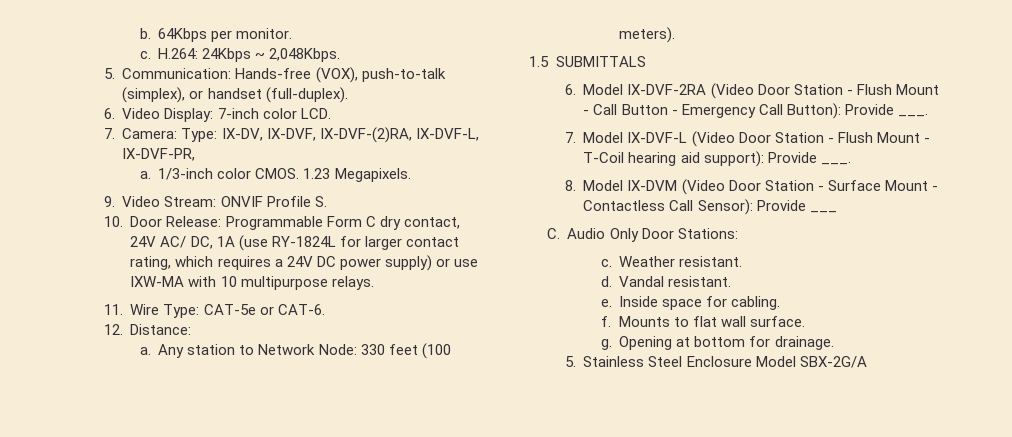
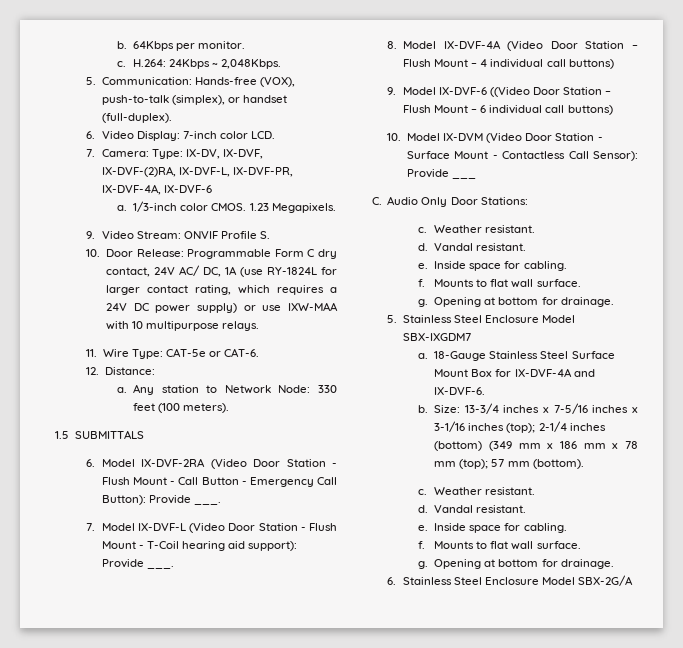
(196, 154) none -> [101,184,212,195] IX-DVF-4A, IX-DVF-6
[130,276,185,287] IXW-MA -> [287,302,338,311] IXW-MAA
(624, 185) none -> [443,40,638,51] [402,59,614,69] [387,87,612,97] [402,105,613,115] [387,133,440,141] IX-DVF-4A (Video Door Station – Flush Mount – 4 individual call buttons) // 9. Model IX-DVF-6 ((Video Door Station – Flush Mount – 6 individual call buttons) // 10. Model
(796, 361) none -> [402,333,471,341] [418,351,615,361] [434,368,595,377] [434,387,486,395] [418,403,638,414] [434,421,606,433] [434,441,638,451] [434,459,584,469] [418,487,536,495] [418,505,527,513] [418,523,567,533] [418,541,581,550] [418,559,614,569] [387,577,576,585] SBX-IXGDM7 // a. 18-Gauge Stainless Steel Surface Mount Box for IX-DVF-4A and IX-DVF-6. // b. Size: 13-3/4 inches x 7-5/16 inches x 3-1/16 inches (top); 2-1/4 inches (bottom) (349 mm x 186 mm x 78 mm (top); 57 mm (bottom). // c. Weather resistant. // d. Vandal resistant. // e. Inside space for cabling. // f. Mounts to flat wall surface. // g. Opening at bottom for drainage. // 6. Stainless Steel Enclosure Model

